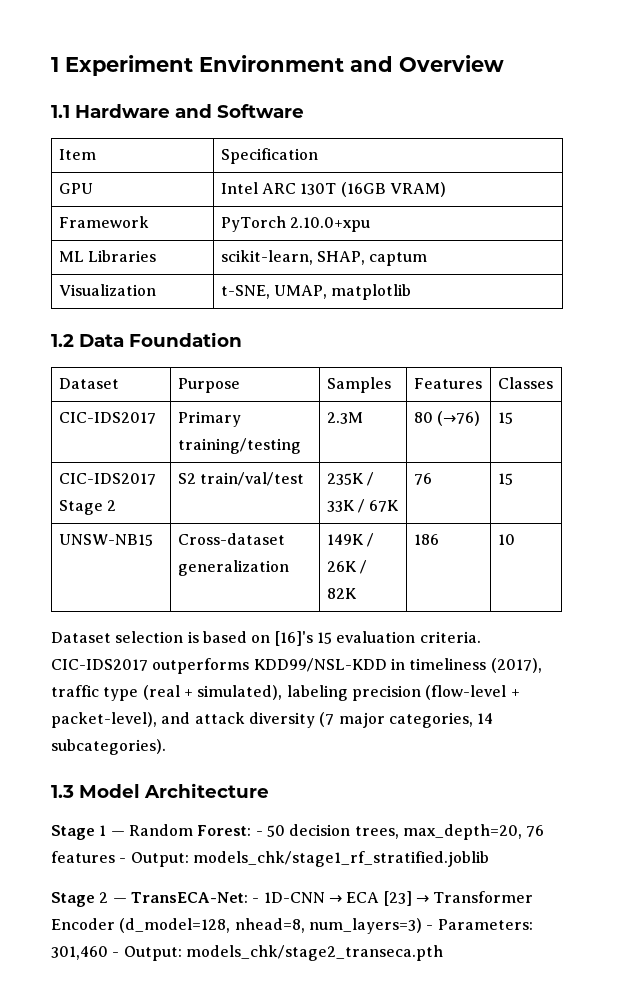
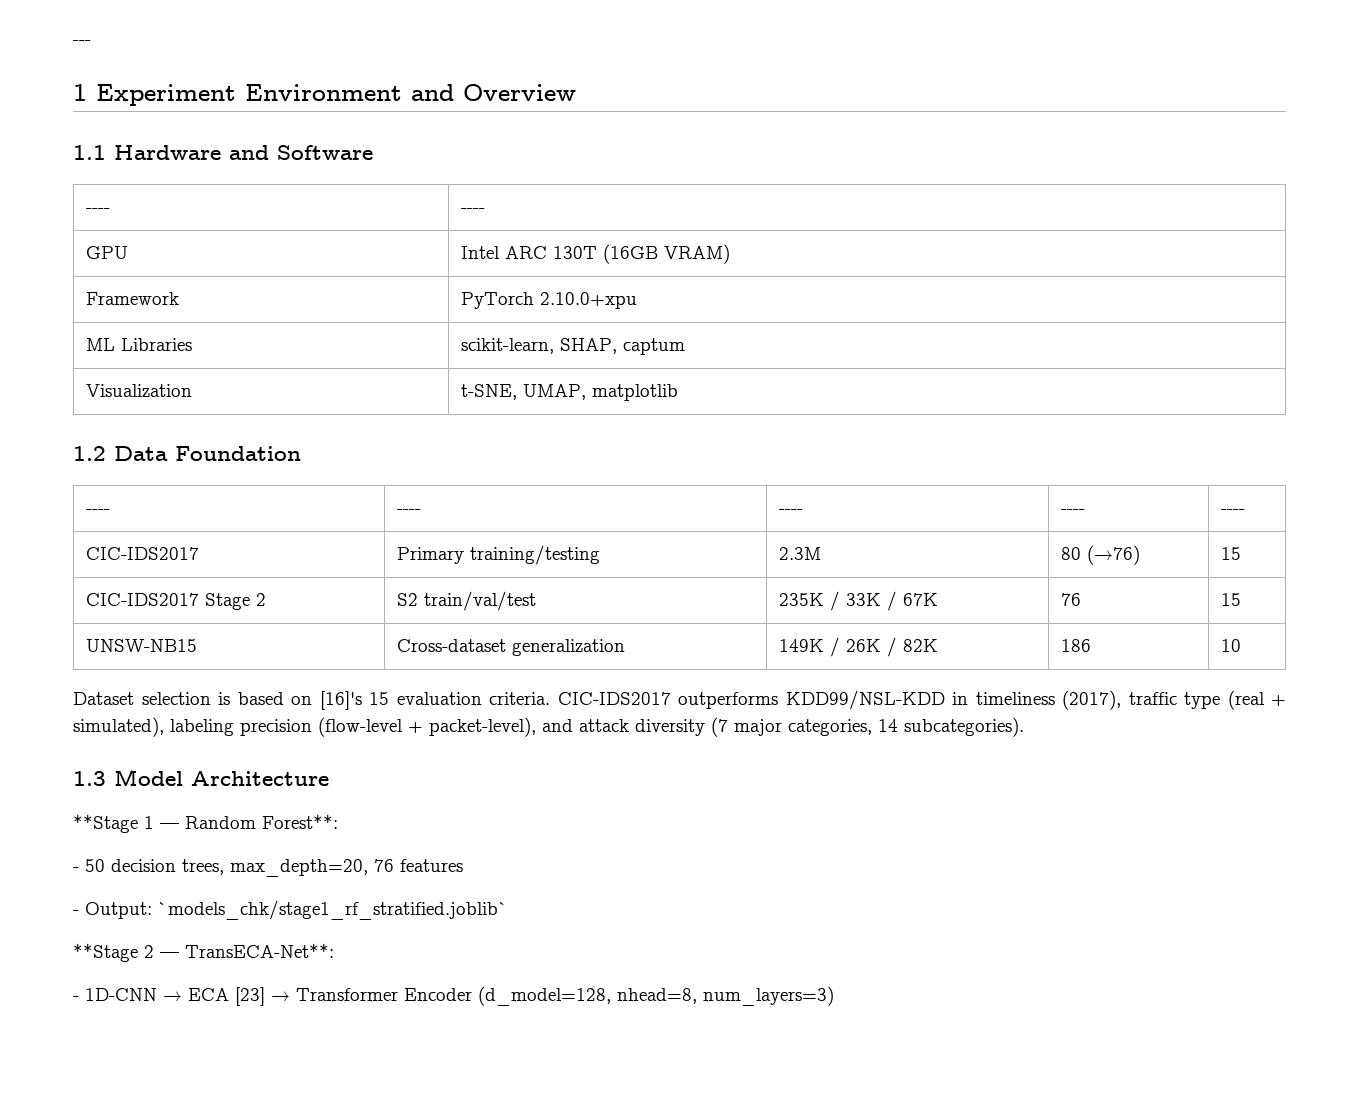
(51, 64) none -> [73,40,91,45] --- //
[58,149,96,160] [220,148,318,164] Item | Specification -> [86,208,111,213] [461,208,486,213] ---- | ----
[58,378,119,389] [177,378,240,393] [326,377,391,393] [413,378,482,389] [497,377,553,389] Dataset | Purpose | Samples | Features | Classes -> [86,509,111,514] [397,509,422,514] [779,509,804,514] [1061,509,1086,514] [1221,509,1246,514] ---- | ---- | ---- | ---- | ----
[51,825,95,840] Stage -> [73,814,138,833] **Stage
[197,825,252,836] Forest: -> [262,814,338,829] Forest**: //
[119,851,489,867] [51,892,95,907] - Output: models_chk/stage1_rf_stratified.joblib // Stage -> [73,900,508,920] [73,943,138,962] // - Output: `models_chk/stage1_rf_stratified.joblib` // **Stage
[130,892,248,903] TransECA-Net: -> [185,943,334,958] TransECA-Net**: //
[426,919,533,930] [51,945,443,961] - Parameters: 301,460 - Output: models_chk/stage2_transeca.pth -> (834, 996) none

